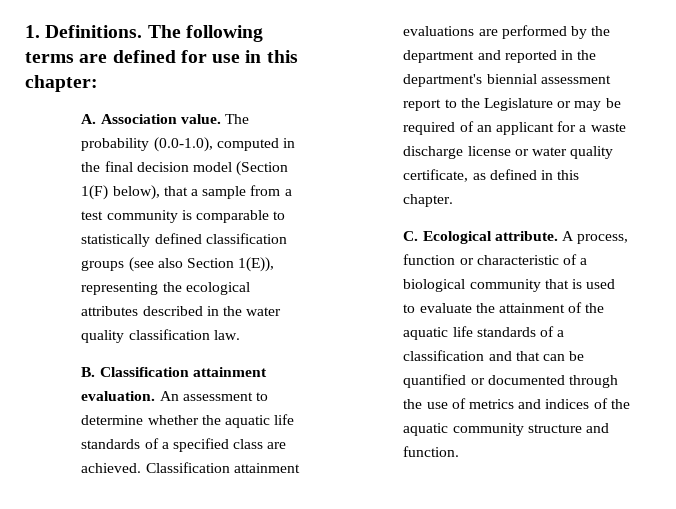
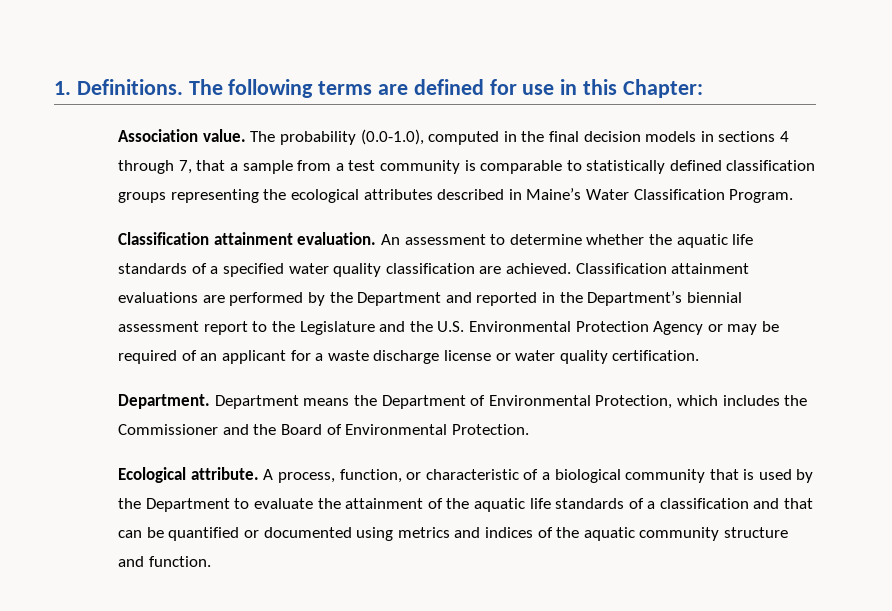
[25,75,98,92] [81,114,97,124] chapter: // A. -> [622,79,703,98] Chapter: //
[192,161,289,176] [81,185,160,200] model (Section 1(F) below), -> [645,131,789,142] [118,160,192,174] models in sections 4 through 7,
[128,257,275,272] (see also Section 1(E)), -> (167, 197) none
[222,306,282,316] [81,329,240,343] [81,367,96,377] the water quality classification law. // B. -> [526,188,794,203] Maine’s Water Classification Program. //
[233,439,264,449] class -> [288,263,475,277] water quality classification
[403,50,475,63] department -> [357,292,442,306] Department
[403,74,483,87] department's -> [587,291,683,306] Department’s
(553, 104) none -> [379,321,704,335] and the U.S. Environmental Protection Agency
[403,169,580,182] [403,194,454,207] [403,231,419,241] certificate, as defined in this chapter. // C. -> [612,350,700,361] [118,394,808,409] [118,424,529,435] certification. // Department. Department means the Department of Environmental Protection, which includes the Commissioner and the Board of Environmental Protection. //
[403,254,456,265] function -> [339,469,402,483] function,
(616, 284) none -> [796,469,814,483] [118,498,230,512] by the Department
[568,375,618,388] [403,398,466,409] through the use of -> [356,527,394,541] using

